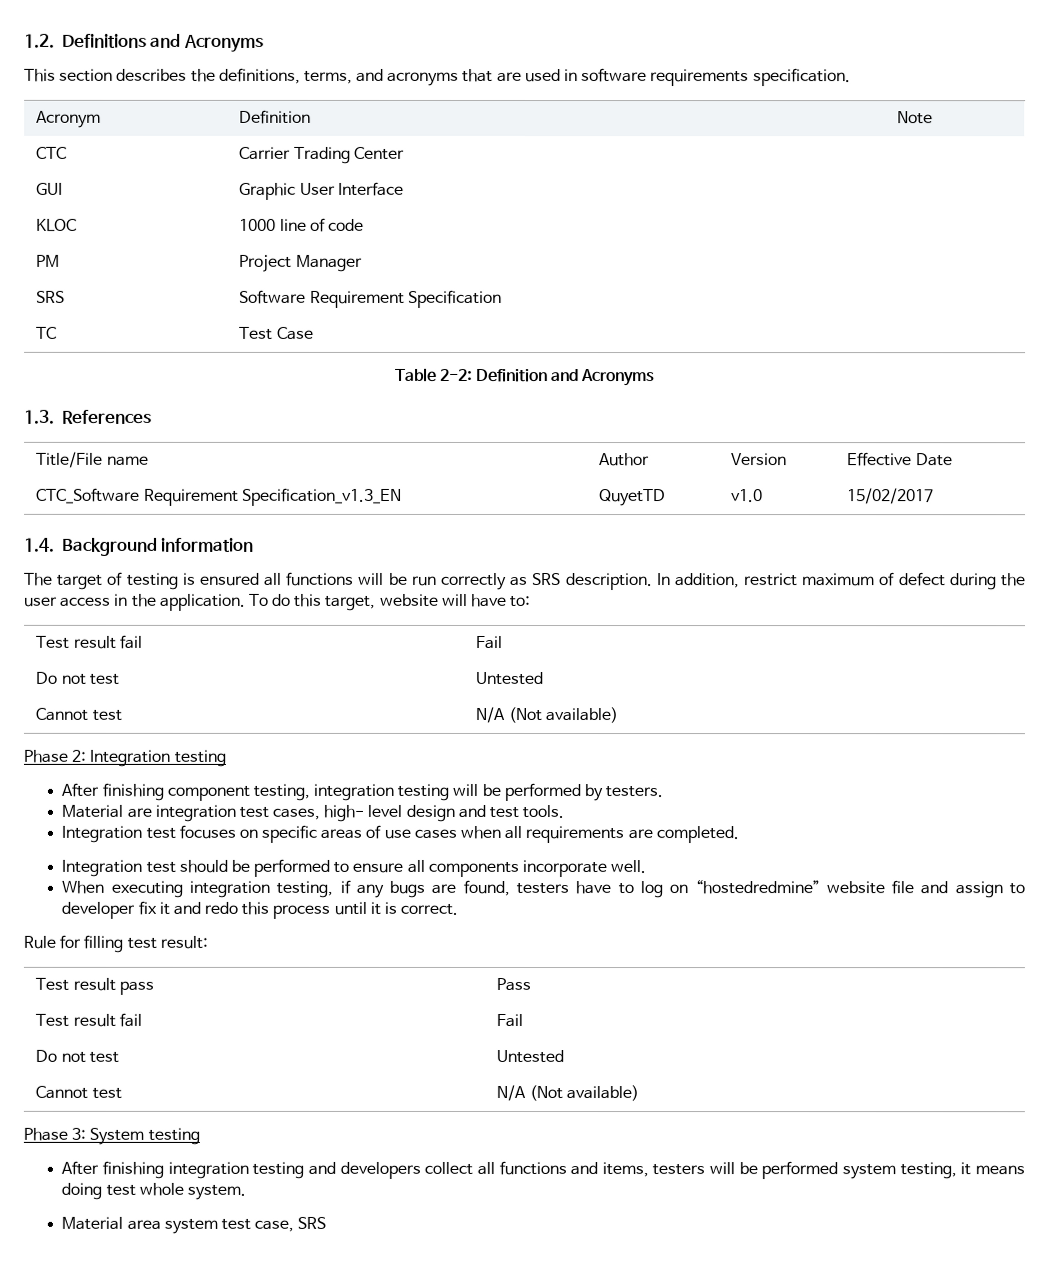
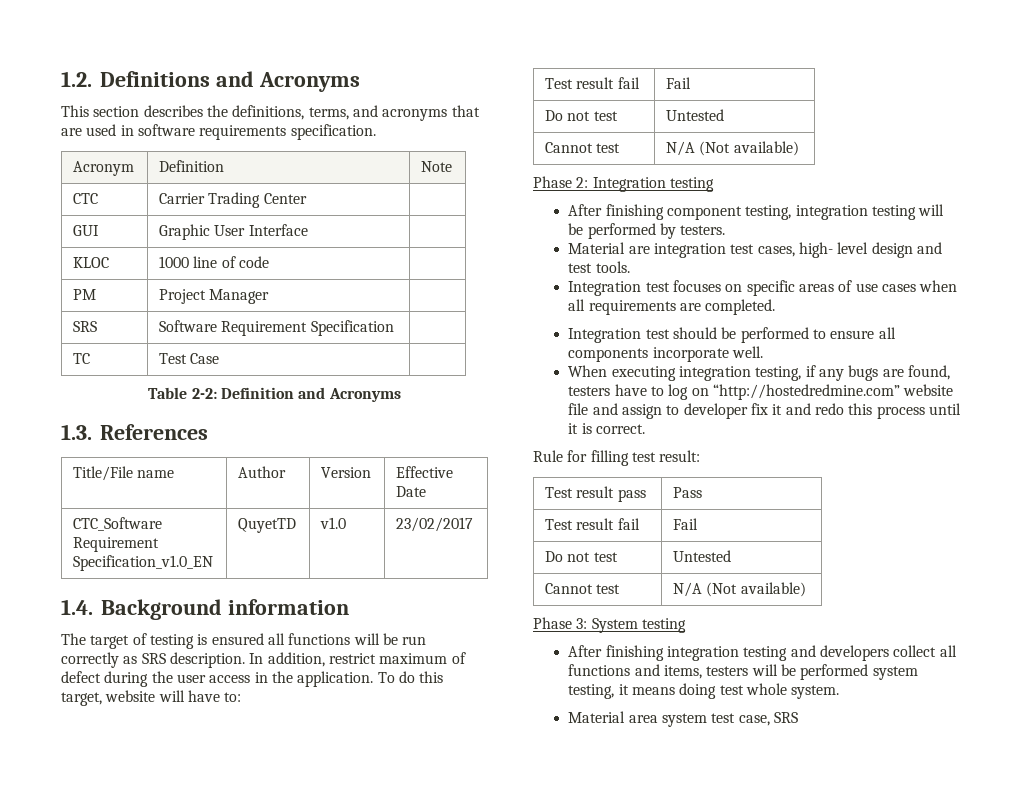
[241,487,402,506] Specification_v1.3_EN -> [73,555,214,571] Specification_v1.0_EN
[847,488,935,505] 15/02/2017 -> [396,517,474,532] 23/02/2017
[694,880,820,895] “hostedredmine” -> [713,384,901,400] “http://hostedredmine.com”

